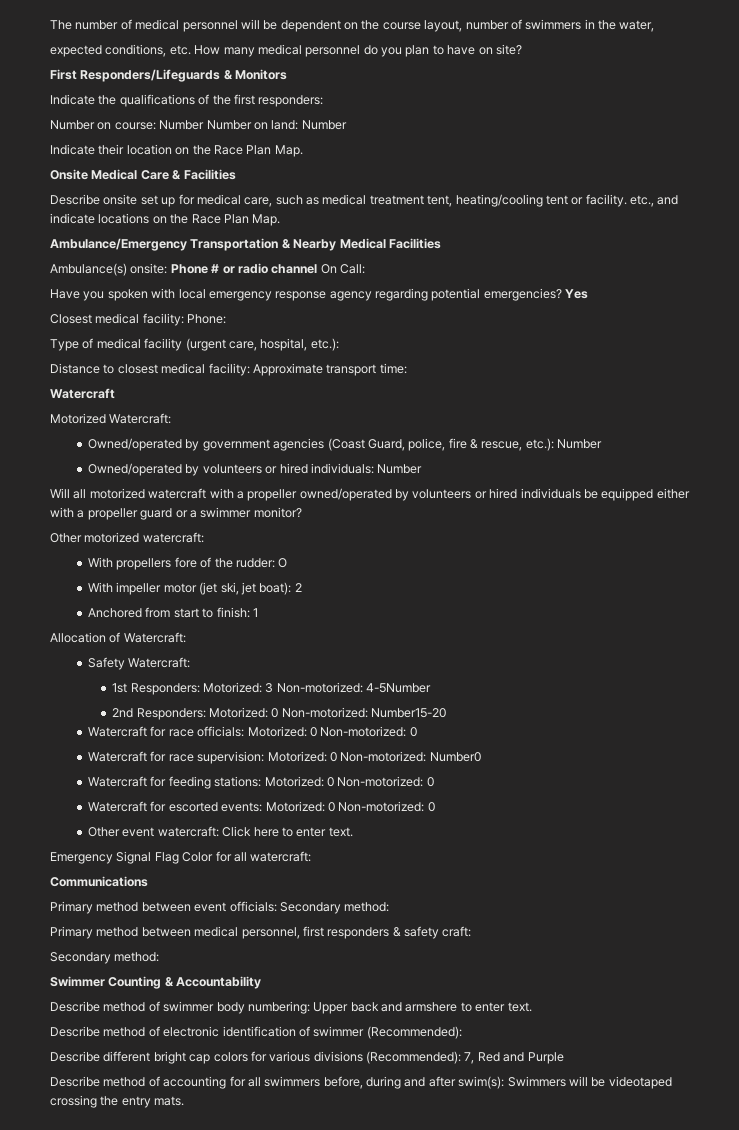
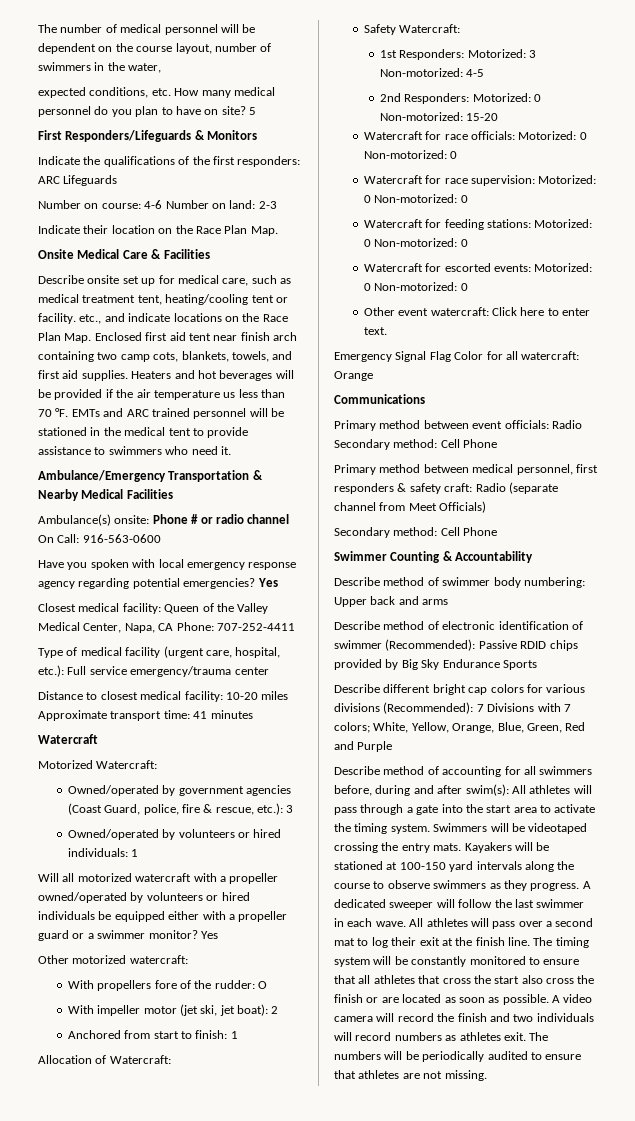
(522, 49) none -> [249,107,256,115] 5
(324, 101) none -> [38,175,118,186] ARC Lifeguards
[159,120,205,130] Number -> [144,200,163,209] 4-6
[301,120,347,130] Number -> [258,201,277,209] 2-3
(281, 220) none -> [94,332,297,341] [38,351,293,362] [38,370,294,381] [38,389,285,400] [38,408,284,419] [38,427,249,438] [38,446,231,455] Enclosed first aid tent near finish arch containing two camp cots, blankets, towels, and first aid supplies. Heaters and hot beverages will be provided if the air temperature us less than 70 °F. EMTs and ARC trained personnel will be stationed in the medical tent to provide assistance to swimmers who need it.
(365, 269) none -> [82,534,161,543] 916-563-0600
(184, 319) none -> [164,603,269,614] [38,622,174,633] Queen of the Valley Medical Center, Napa, CA
(227, 319) none -> [216,623,295,631] 707-252-4411
(339, 344) none -> [67,666,269,677] Full service emergency/trauma center
(250, 369) none -> [225,691,289,700] 10-20 miles
(407, 368) none -> [193,710,253,719] 41 minutes
[557,439,603,449] Number -> [286,805,294,813] 3
[377,464,423,474] Number -> [131,849,139,857] 1
(302, 512) none -> [200,931,218,939] Yes
[366,683,432,693] 4-5Number -> [466,69,485,77] 4-5
[371,708,447,718] Number15-20 -> [466,113,499,121] 15-20
[429,752,481,762] Number0 -> [460,195,468,203] 0
(312, 856) none -> [334,371,373,381] Orange
[279,902,390,914] Secondary method: -> [551,420,582,429] [334,439,498,450] Radio Secondary method: Cell Phone
[50,952,160,964] // Secondary method: -> [475,482,558,494] [334,501,487,513] [334,527,498,538] Radio (separate channel from Meet Officials) // Secondary method: Cell Phone
[405,1002,532,1012] armshere to enter text. -> [422,599,449,605] arms
(462, 1032) none -> [478,640,578,651] [334,659,537,670] Passive RDID chips provided by Big Sky Endurance Sports
[464,1052,475,1064] 7, -> [476,703,571,712] [334,722,562,733] 7 Divisions with 7 colors; White, Yellow, Orange, Blue, Green,
(505, 1082) none -> [511,785,592,794] [334,804,596,815] [334,823,430,834] All athletes will pass through a gate into the start area to activate the timing system.
(185, 1101) none -> [464,842,550,853] [334,861,575,872] [334,880,591,891] [334,899,585,910] [334,918,594,929] [334,937,589,948] [334,956,580,967] [334,975,595,984] [334,994,593,1005] [334,1013,594,1022] [334,1032,549,1041] [334,1051,582,1062] [334,1070,487,1081] Kayakers will be stationed at 100-150 yard intervals along the course to observe swimmers as they progress. A dedicated sweeper will follow the last swimmer in each wave. All athletes will pass over a second mat to log their exit at the finish line. The timing system will be constantly monitored to ensure that all athletes that cross the start also cross the finish or are located as soon as possible. A video camera will record the finish and two individuals will record numbers as athletes exit. The numbers will be periodically audited to ensure that athletes are not missing.

